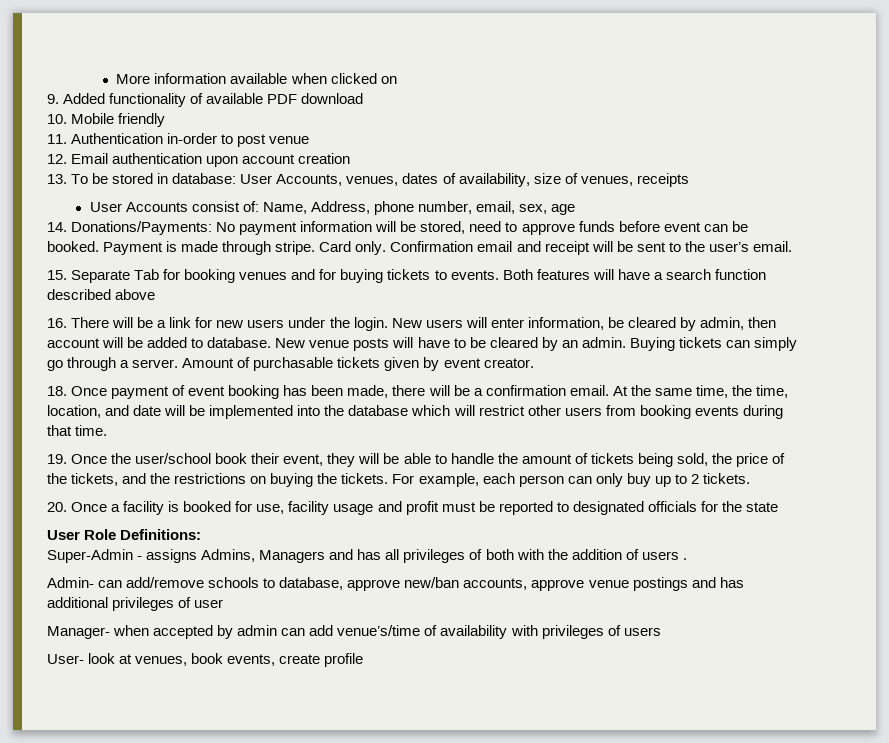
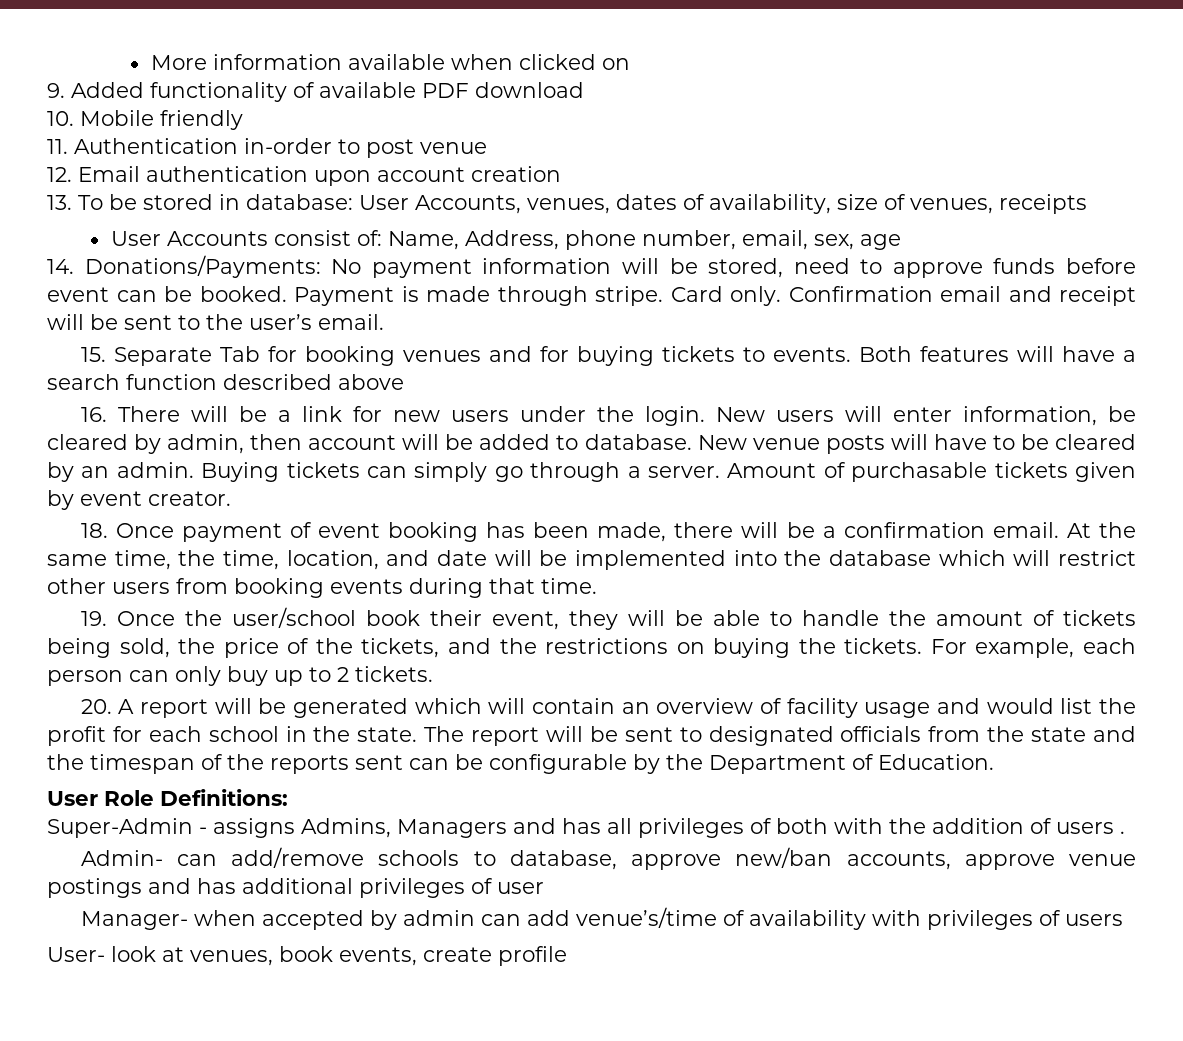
[71,501,553,515] Once a facility is booked for use, facility usage and profit must be reported -> [118,698,1136,718] [47,726,673,746] A report will be generated which will contain an overview of facility usage and would list the profit for each school in the state. The report will be sent
[700,501,718,512] for -> [928,726,981,742] from
(778, 507) none -> [1093,726,1137,742] [47,754,994,774] and the timespan of the reports sent can be configurable by the Department of Education.

